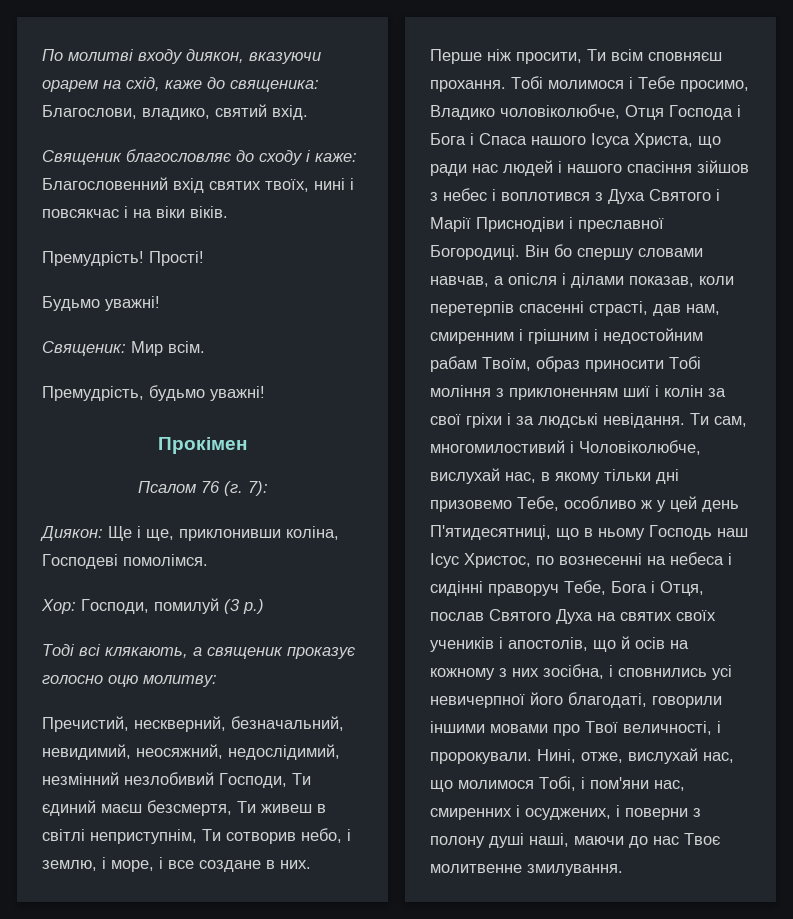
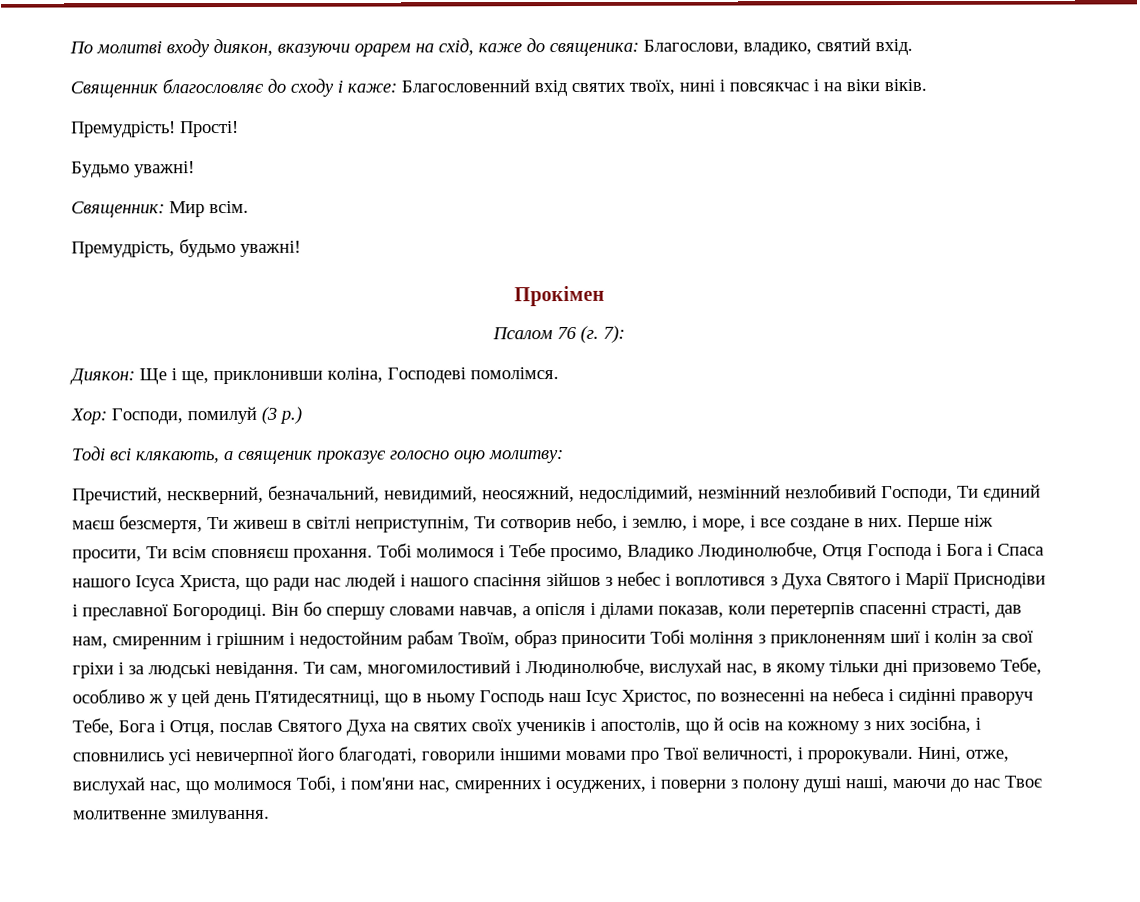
[42,150,122,165] Священик -> [70,81,158,98] Священник
[42,341,126,356] Священик: -> [71,201,165,218] Священник:
[500,104,620,119] чоловіколюбче, -> [698,542,818,561] Людинолюбче,
[579,440,701,455] Чоловіколюбче, -> [525,658,645,678] Людинолюбче,

